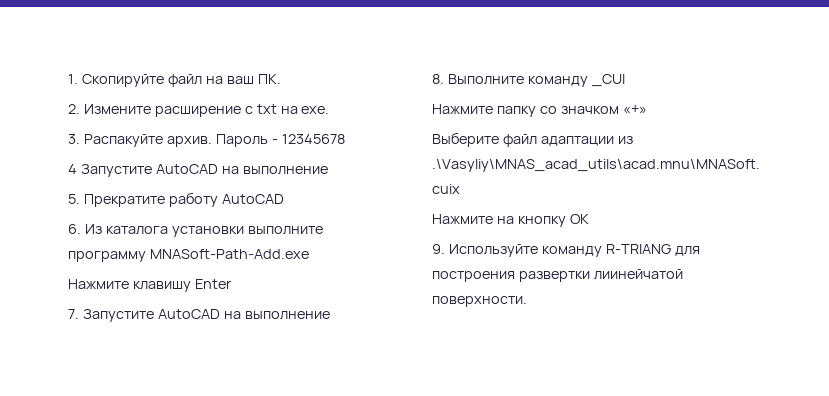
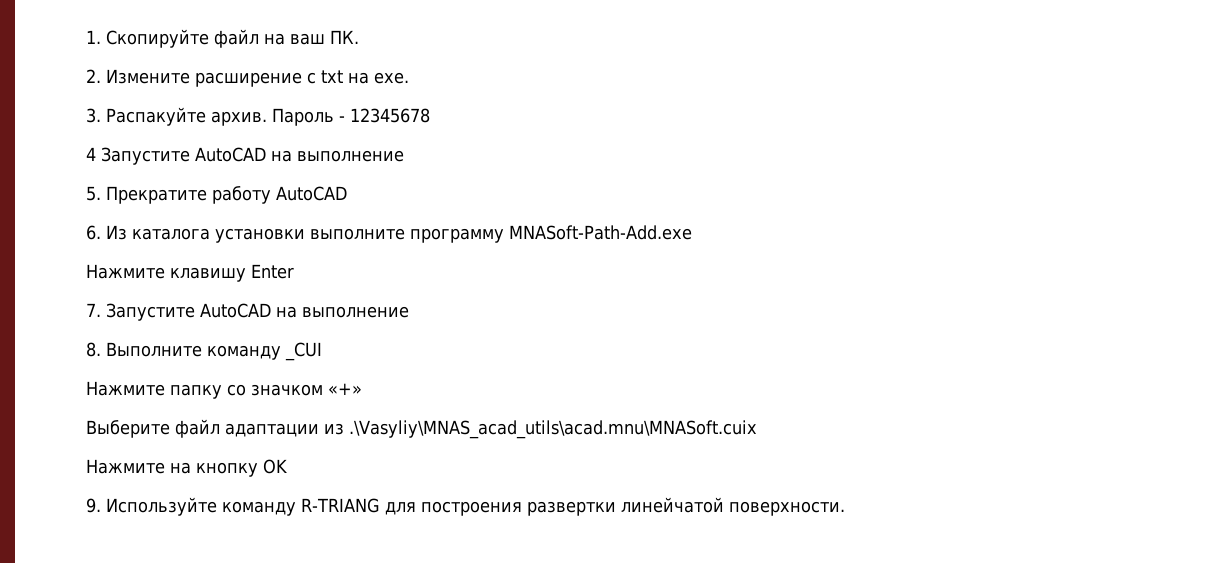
[593,269,683,280] лиинейчатой -> [620,497,724,513] линейчатой

